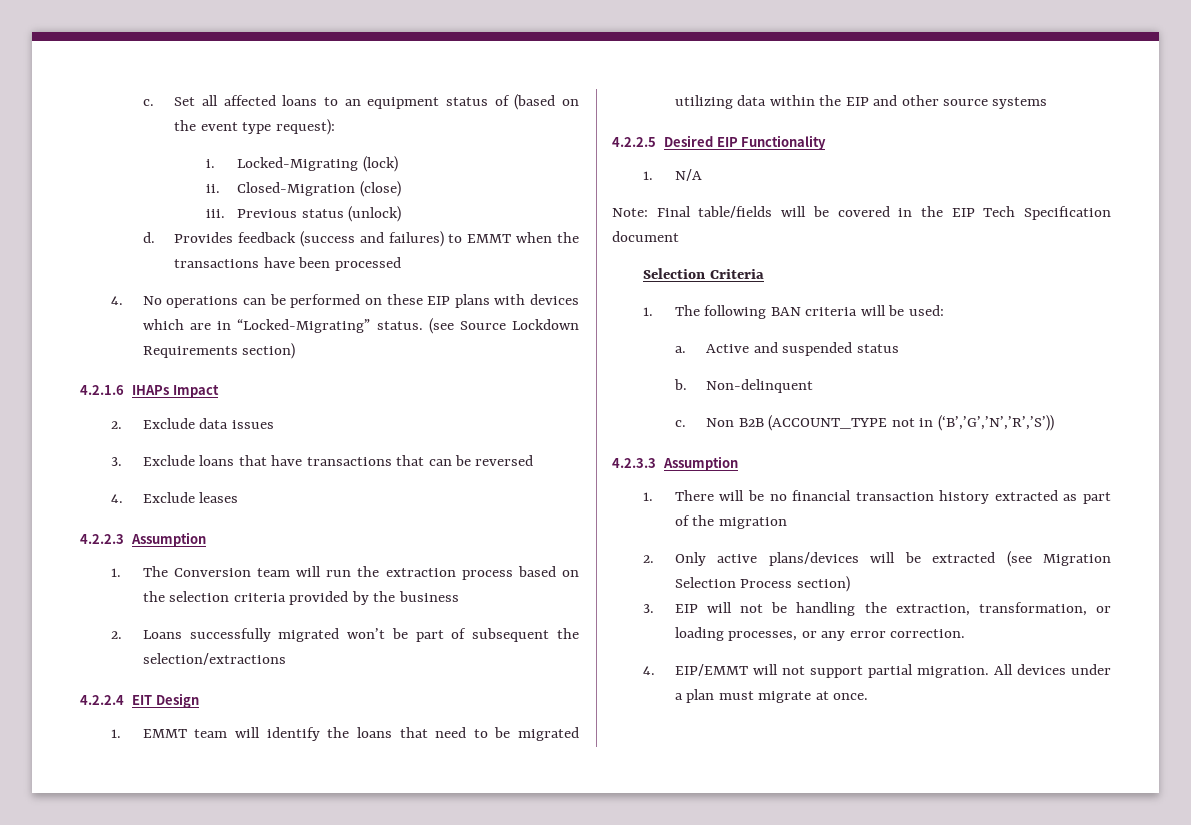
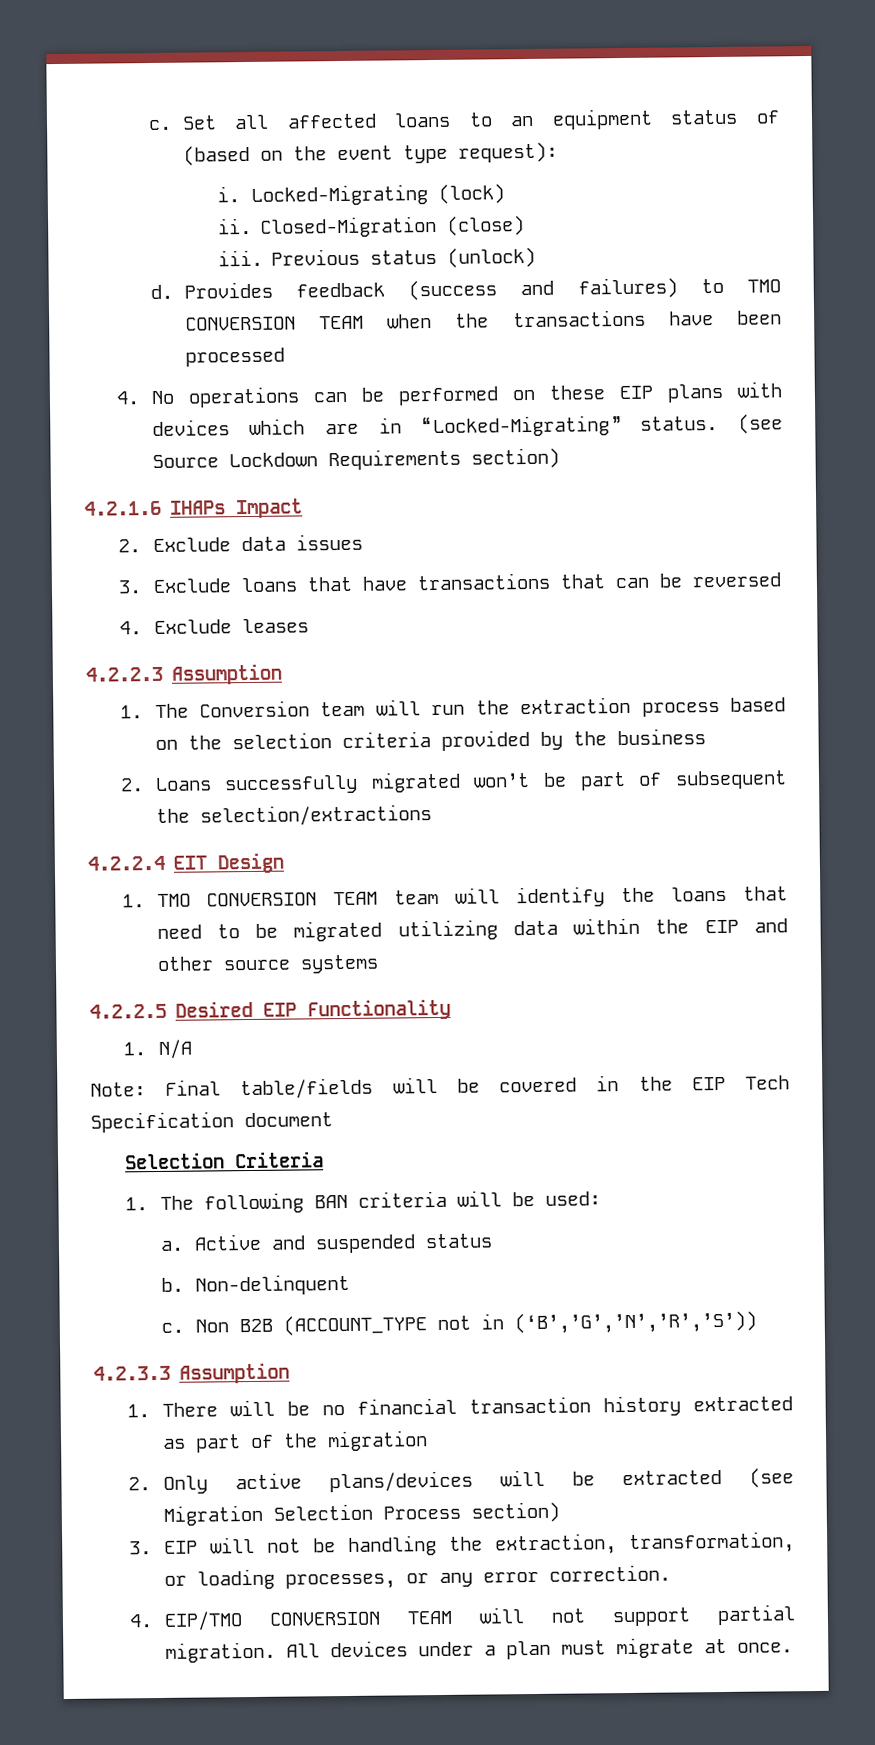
[467,234,512,243] EMMT -> [746,279,781,293] [184,315,364,331] TMO CONVERSION TEAM
[142,729,187,738] EMMT -> [156,891,379,907] TMO CONVERSION TEAM
[674,664,748,676] EIP/EMMT -> [163,1610,453,1631] EIP/TMO CONVERSION TEAM

